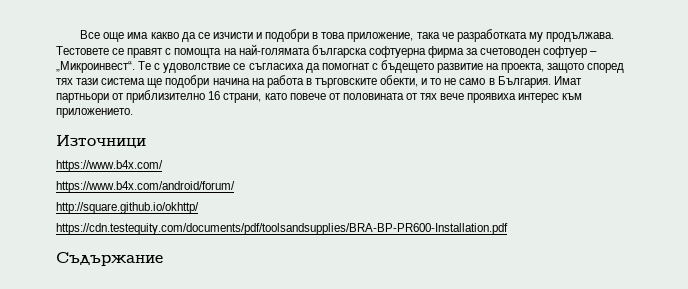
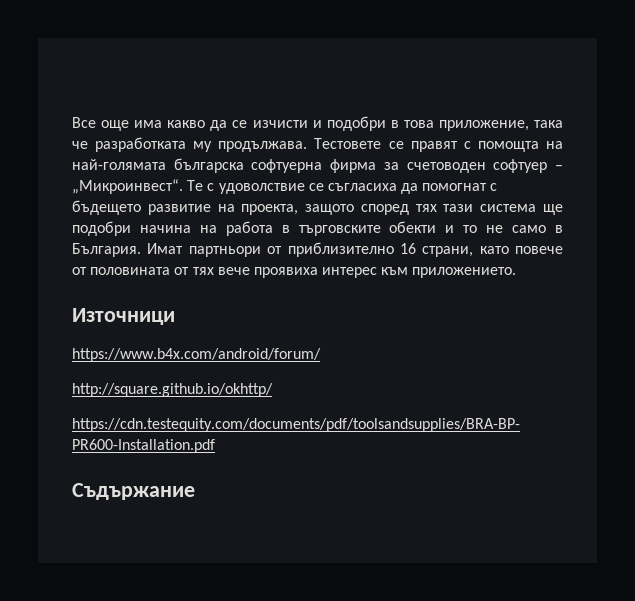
[380,75,419,87] обекти, -> [389,221,437,233] обекти
[56,160,163,172] // https://www.b4x.com/ -> (175, 316) none

